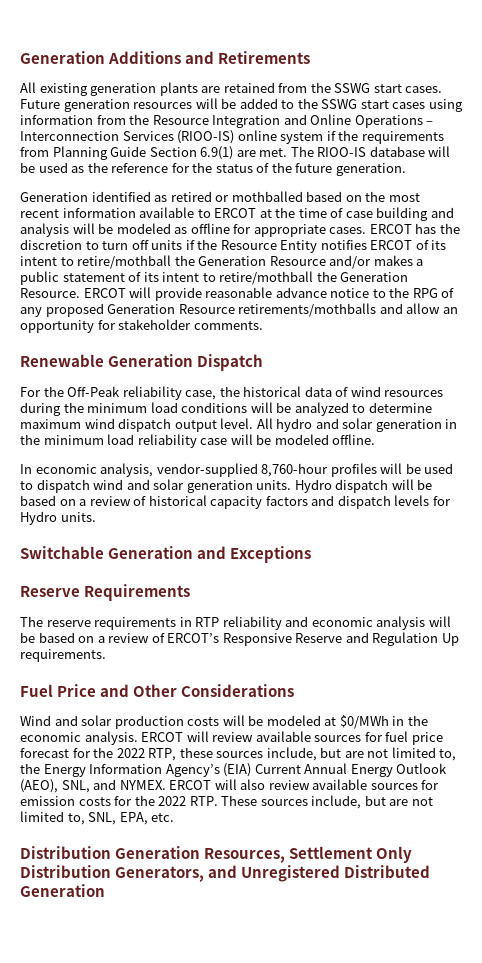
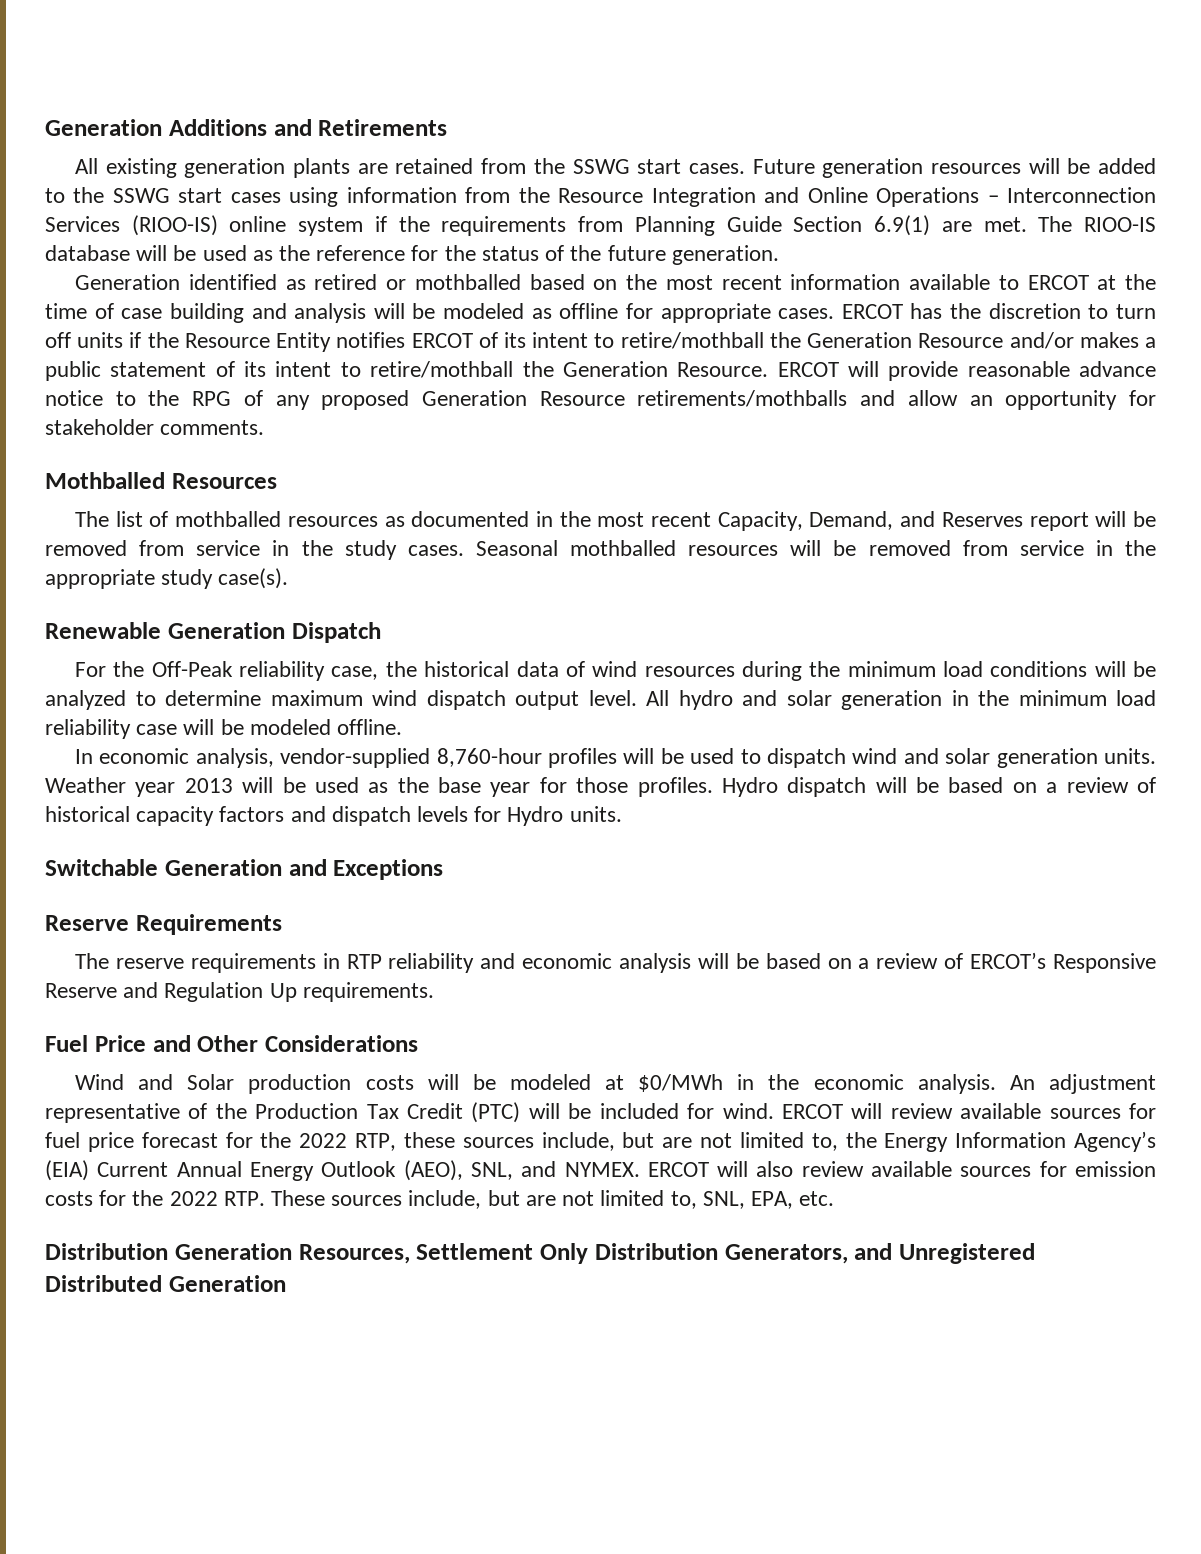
(263, 325) none -> [45,472,277,489] [75,511,1156,531] [45,540,1156,560] [45,568,289,589] // Mothballed Resources // The list of mothballed resources as documented in the most recent Capacity, Demand, and Reserves report will be removed from service in the study cases. Seasonal mothballed resources will be removed from service in the appropriate study case(s).
(292, 485) none -> [45,777,713,797] Weather year 2013 will be used as the base year for those profiles.
[81,715,113,726] solar -> [187,1074,235,1090] Solar
(138, 738) none -> [1009,1074,1156,1094] [45,1102,774,1123] An adjustment representative of the Production Tax Credit (PTC) will be included for wind.

